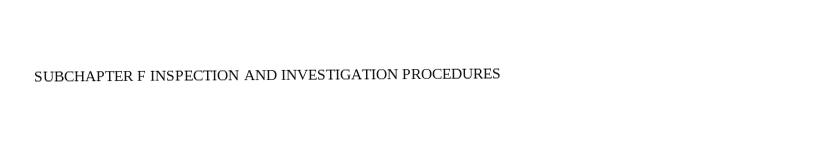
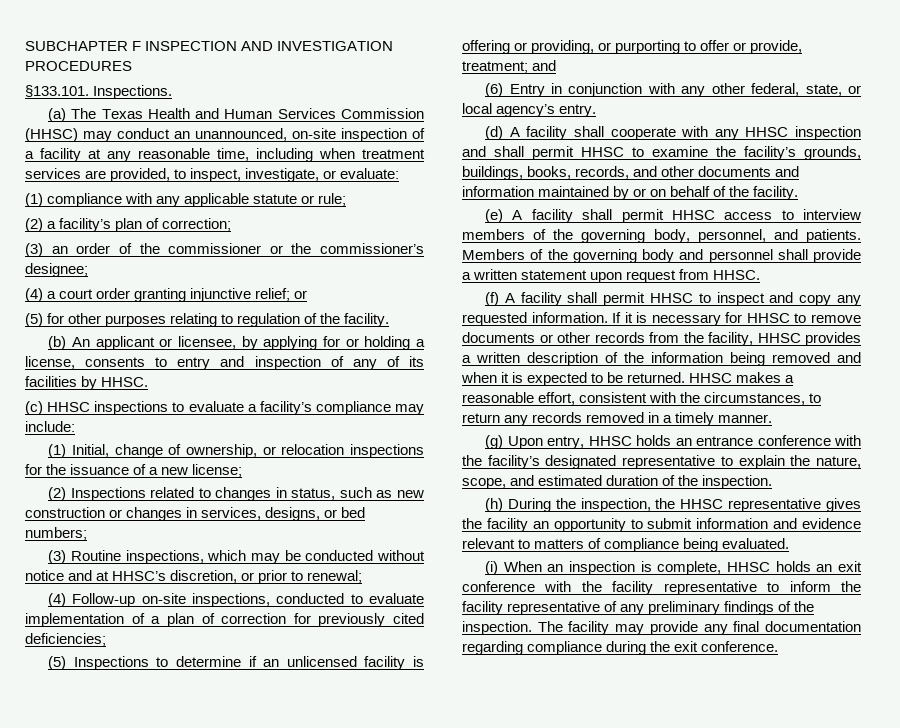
(502, 74) none -> [25,85,173,99] [48,108,424,122] [25,128,425,142] [25,148,425,162] [25,168,400,182] [25,193,347,207] [25,218,232,232] [25,243,424,257] [25,263,88,277] [25,288,308,302] [25,313,390,327] [48,336,425,350] [25,356,424,370] [25,376,149,390] [25,401,424,415] [25,421,75,432] [48,444,424,458] [25,464,243,477] [48,487,425,501] [25,507,366,521] [25,527,87,540] [48,550,425,564] [25,570,363,584] [48,593,424,607] [25,613,424,627] [25,633,106,646] [48,656,424,670] [462,40,803,54] [462,60,557,73] [485,83,861,97] [462,103,597,117] [485,126,861,140] [462,146,861,160] [462,166,800,180] [462,186,799,200] [485,209,861,223] [462,229,861,243] [462,249,861,263] [462,269,761,283] [485,292,861,306] [462,312,861,326] [462,332,861,346] [462,352,861,366] [461,372,795,386] [462,392,822,405] [462,412,773,426] [485,435,861,449] [462,455,861,469] [462,475,773,489] [485,498,861,512] [462,518,861,532] [462,538,790,552] [485,561,862,575] [462,581,861,595] [462,601,815,615] [462,621,861,635] [462,641,779,655] // §133.101. Inspections. // (a) The Texas Health and Human Services Commission (HHSC) may conduct an unannounced, on-site inspection of a facility at any reasonable time, including when treatment services are provided, to inspect, investigate, or evaluate: // (1) compliance with any applicable statute or rule; // (2) a facility’s plan of correction; // (3) an order of the commissioner or the commissioner’s designee; // (4) a court order granting injunctive relief; or // (5) for other purposes relating to regulation of the facility. // (b) An applicant or licensee, by applying for or holding a license, consents to entry and inspection of any of its facilities by HHSC. // (c) HHSC inspections to evaluate a facility’s compliance may include: // (1) Initial, change of ownership, or relocation inspections for the issuance of a new license; // (2) Inspections related to changes in status, such as new construction or changes in services, designs, or bed numbers; // (3) Routine inspections, which may be conducted without notice and at HHSC’s discretion, or prior to renewal; // (4) Follow-up on-site inspections, conducted to evaluate implementation of a plan of correction for previously cited deficiencies; // (5) Inspections to determine if an unlicensed facility is offering or providing, or purporting to offer or provide, treatment; and // (6) Entry in conjunction with any other federal, state, or local agency’s entry. // (d) A facility shall cooperate with any HHSC inspection and shall permit HHSC to examine the facility’s grounds, buildings, books, records, and other documents and information maintained by or on behalf of the facility. // (e) A facility shall permit HHSC access to interview members of the governing body, personnel, and patients. Members of the governing body and personnel shall provide a written statement upon request from HHSC. // (f) A facility shall permit HHSC to inspect and copy any requested information. If it is necessary for HHSC to remove documents or other records from the facility, HHSC provides a written description of the information being removed and when it is expected to be returned. HHSC makes a reasonable effort, consistent with the circumstances, to return any records removed in a timely manner. // (g) Upon entry, HHSC holds an entrance conference with the facility’s designated representative to explain the nature, scope, and estimated duration of the inspection. // (h) During the inspection, the HHSC representative gives the facility an opportunity to submit information and evidence relevant to matters of compliance being evaluated. // (i) When an inspection is complete, HHSC holds an exit conference with the facility representative to inform the facility representative of any preliminary findings of the inspection. The facility may provide any final documentation regarding compliance during the exit conference.

